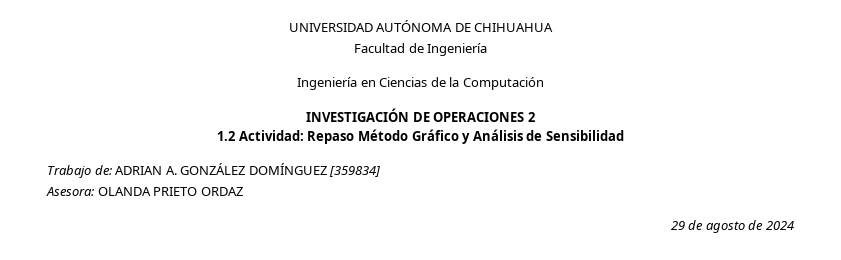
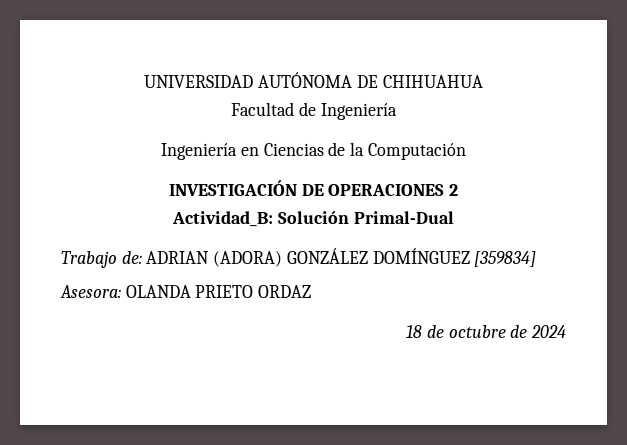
[217,129,624,144] 1.2 Actividad: Repaso Método Gráfico y Análisis de Sensibilidad -> [172,211,454,227] Actividad_B: Solución Primal-Dual
[165,166,177,175] A. -> [213,251,283,267] (ADORA)
[670,220,745,233] 29 de agosto -> [406,325,506,338] 18 de octubre

